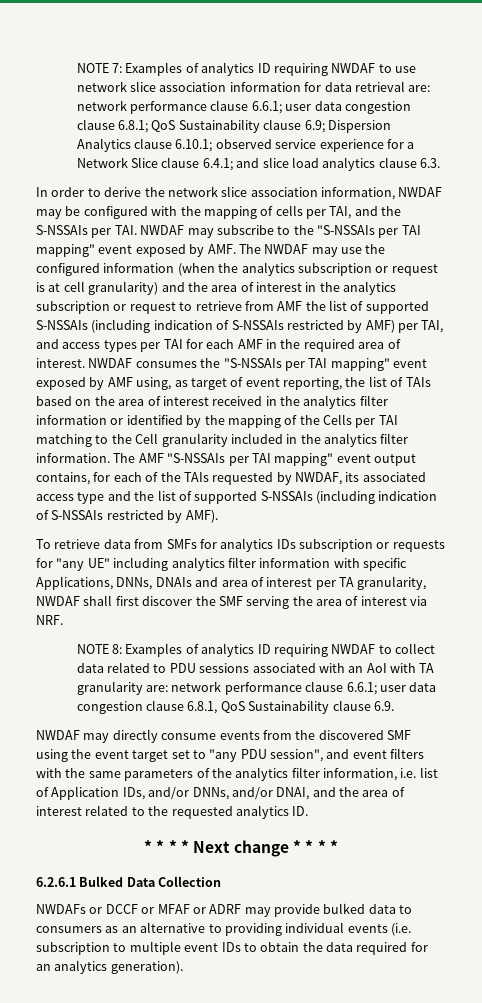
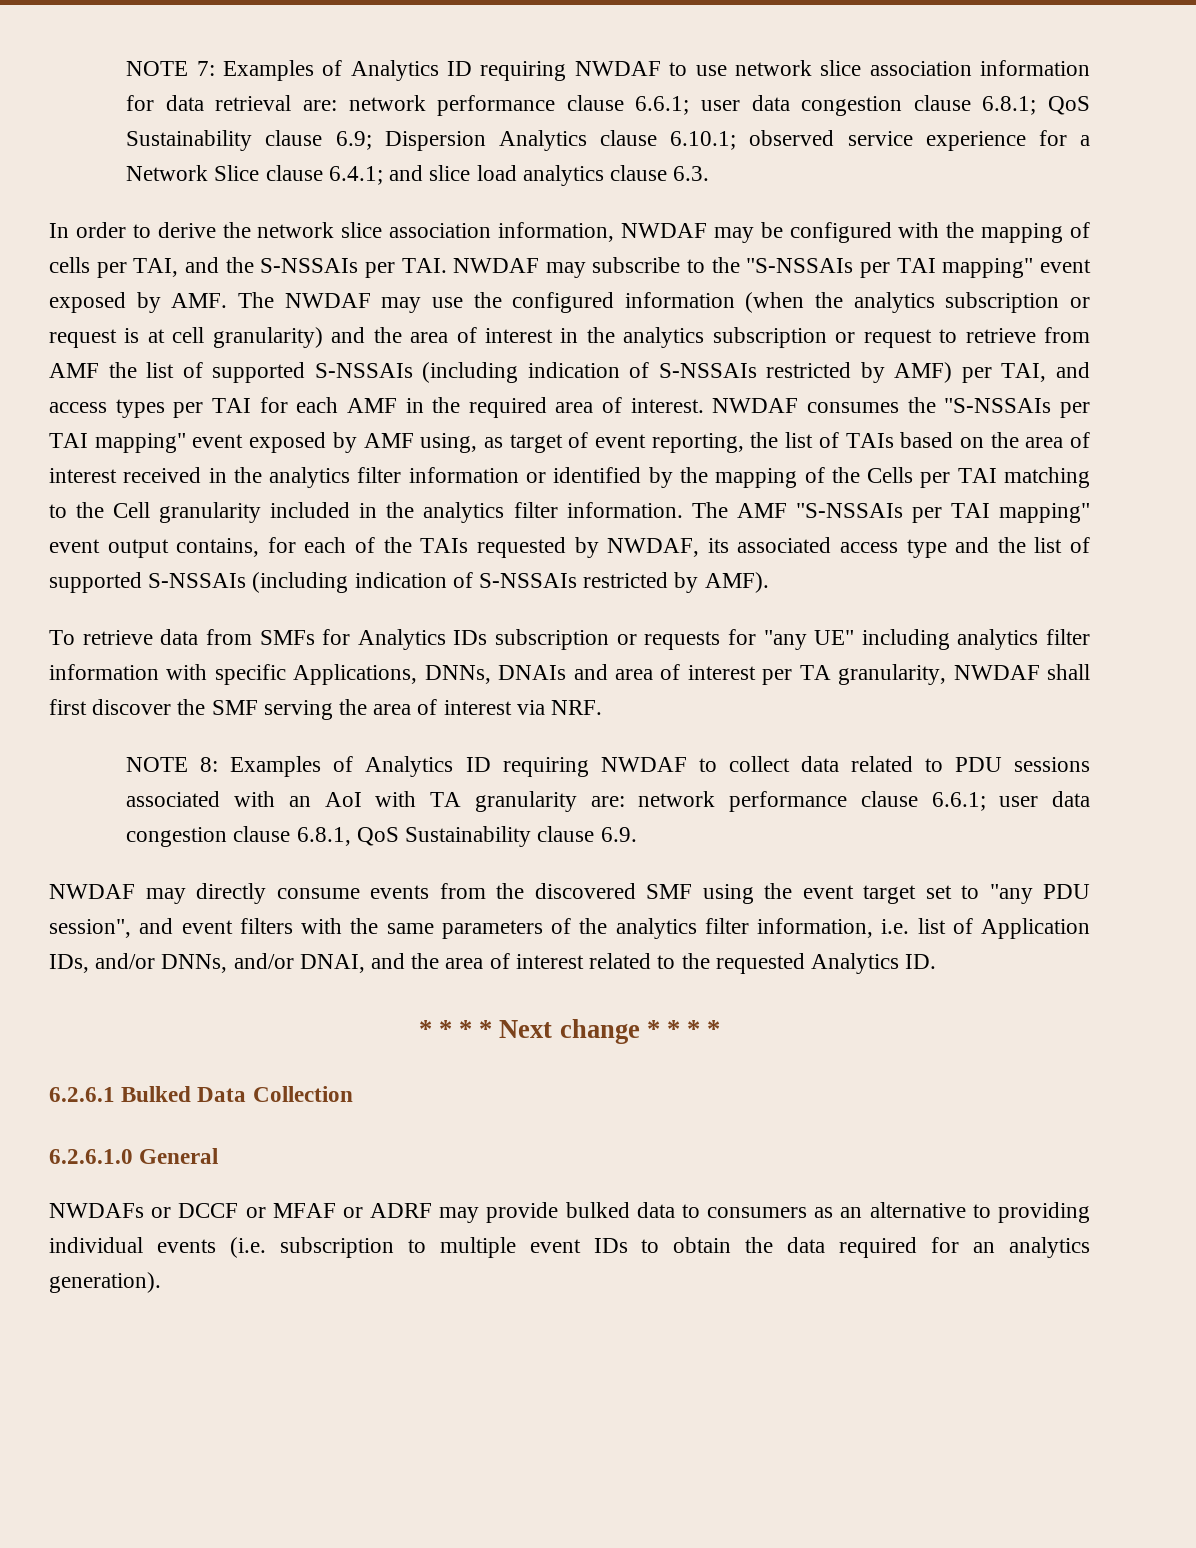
[201,62,255,76] analytics -> [350,60,439,81] Analytics
[220,538,274,552] analytics -> [357,629,446,650] Analytics
[201,643,255,657] analytics -> [365,756,454,777] Analytics
[235,805,289,819] analytics -> [810,953,899,974] Analytics
(222, 881) none -> [49,1148,219,1164] // 6.2.6.1.0 General

